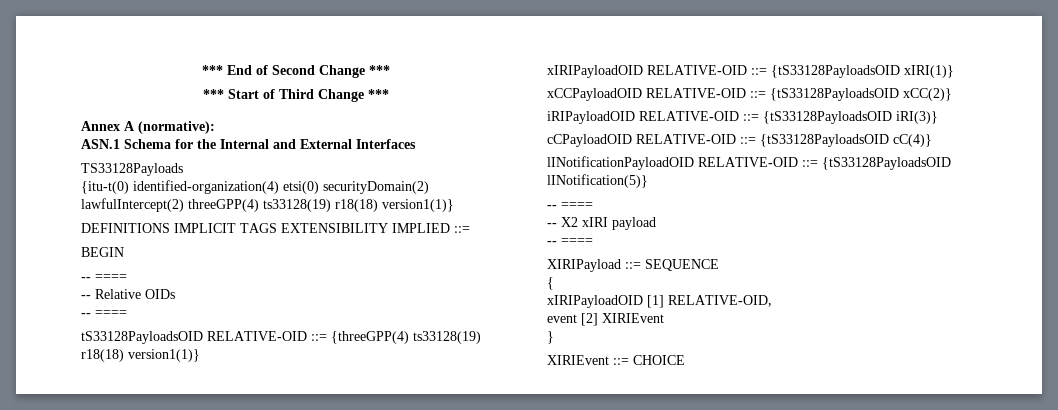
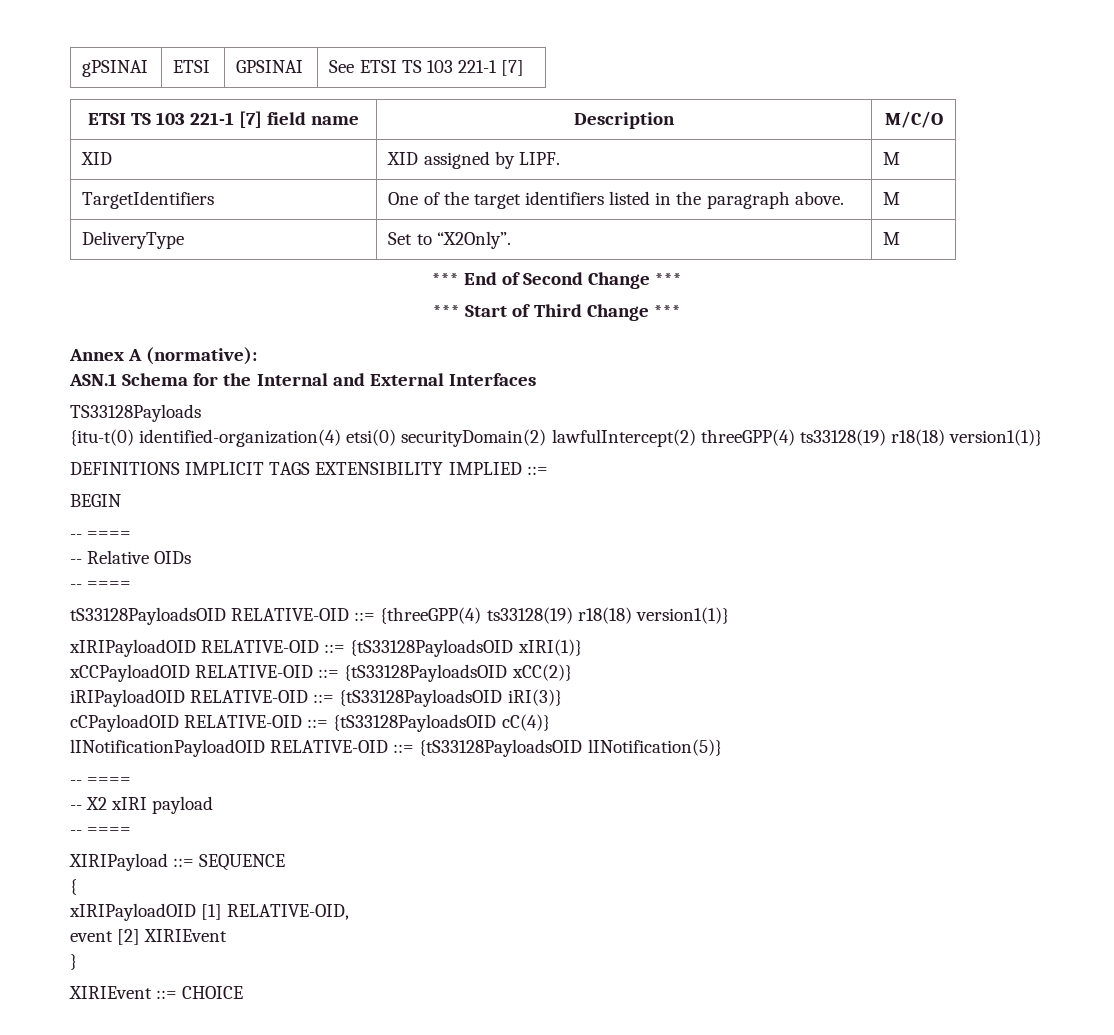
(202, 70) none -> [82,60,149,77] [173,60,211,73] [236,60,304,73] [329,60,525,76] [87,111,360,128] [574,112,675,129] [884,111,943,128] [81,152,113,165] [387,151,560,169] [883,152,901,165] [82,191,215,209] [388,191,844,209] [883,192,901,205] [82,231,185,249] [388,231,511,249] [883,232,901,245] gPSINAI | ETSI | GPSINAI | See ETSI TS 103 221-1 [7] // ETSI TS 103 221-1 [7] field name | Description | M/C/O // XID | XID assigned by LIPF. | M // TargetIdentifiers | One of the target identifiers listed in the paragraph above. | M // DeliveryType | Set to “X2Only”. | M //

